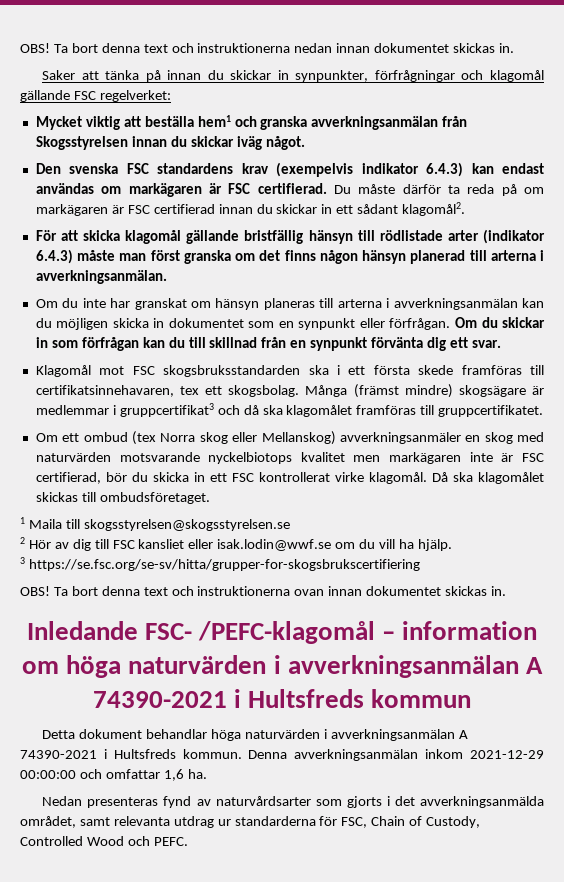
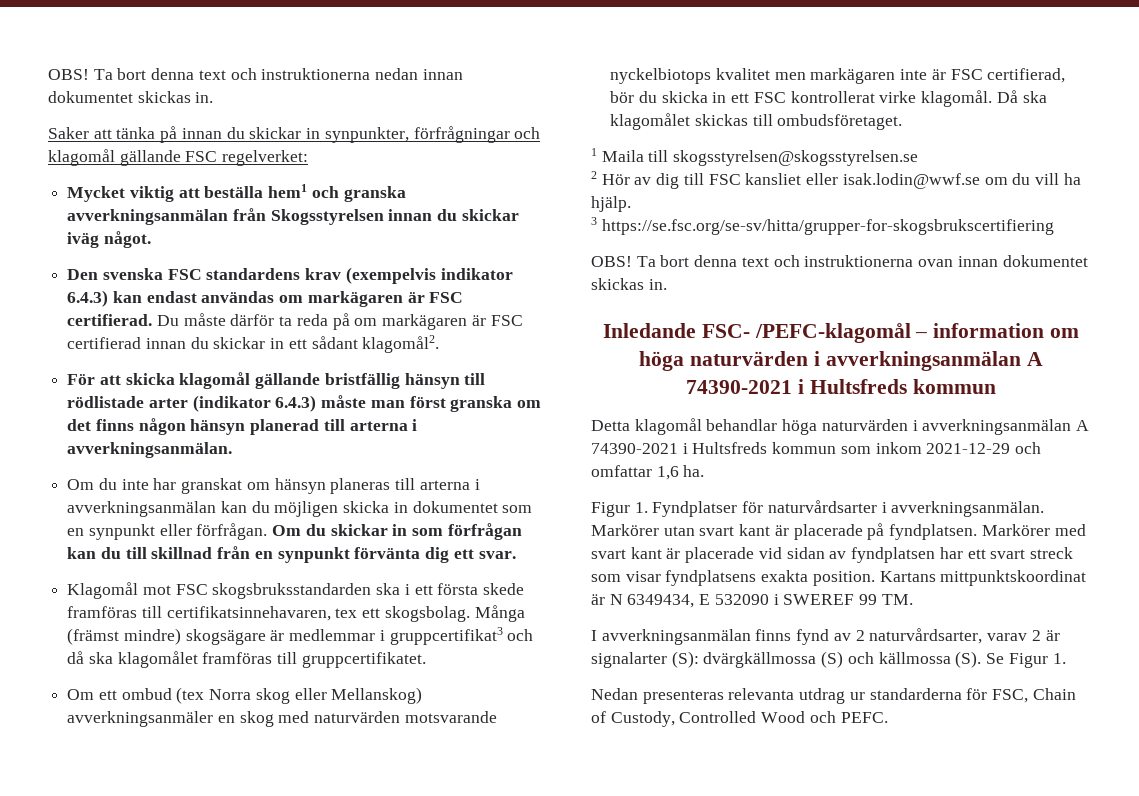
[79,729,143,739] dokument -> [634,418,702,435] klagomål
[182,749,419,761] kommun. Denna avverkningsanmälan -> [772,442,871,454] kommun som
[20,770,76,779] 00:00:00 -> (1011, 448) none
[42,796,545,808] [20,816,110,828] Nedan presenteras fynd av naturvårdsarter som gjorts i det avverkningsanmälda området, samt -> [591,500,1045,517] [591,523,1086,540] [591,547,1073,563] [591,570,1087,586] [591,594,913,608] [591,628,1060,645] [591,651,1066,668] [591,688,724,704] Figur 1. Fyndplatser för naturvårdsarter i avverkningsanmälan. Markörer utan svart kant är placerade på fyndplatsen. Markörer med svart kant är placerade vid sidan av fyndplatsen har ett svart streck som visar fyndplatsens exakta position. Kartans mittpunktskoordinat är N 6349434, E 532090 i SWEREF 99 TM. // I avverkningsanmälan finns fynd av 2 naturvårdsarter, varav 2 är signalarter (S): dvärgkällmossa (S) och källmossa (S). Se Figur 1. // Nedan presenteras

